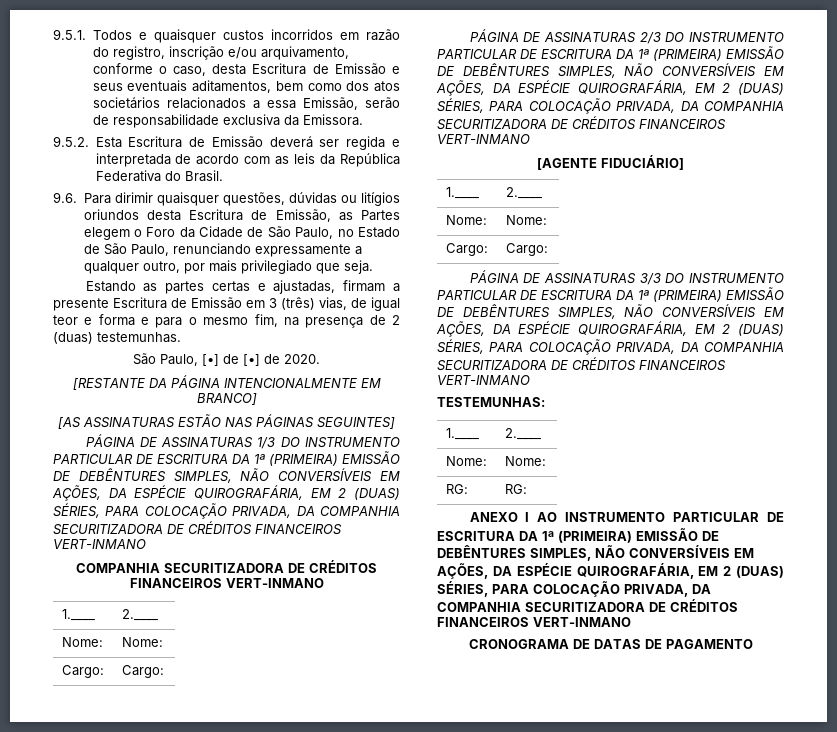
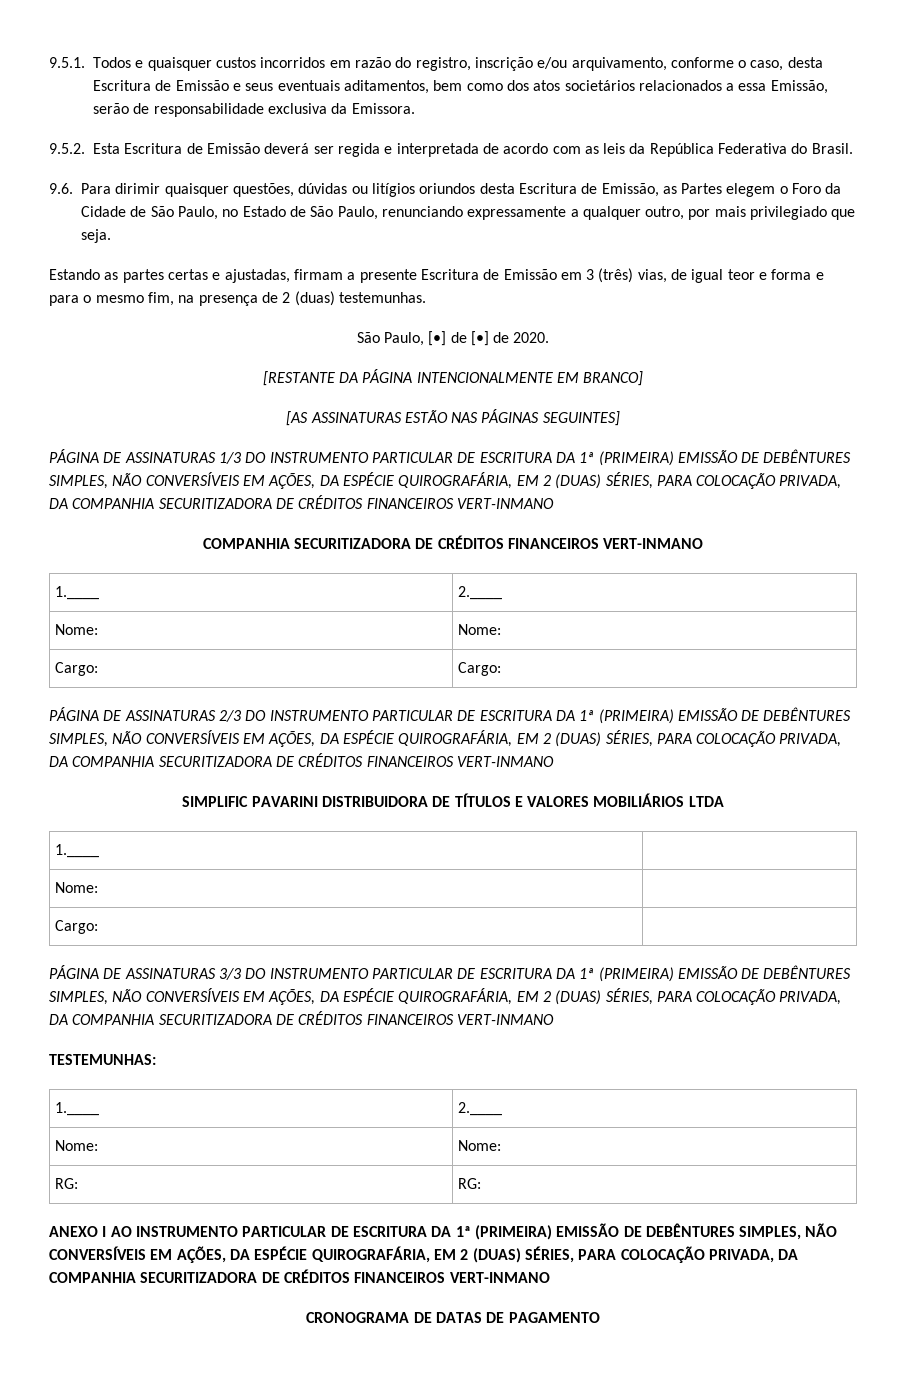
[537,155,684,170] [445,187,479,199] [505,187,542,199] [445,215,487,225] [505,215,547,225] [445,243,488,256] [505,243,548,256] [AGENTE FIDUCIÁRIO] // 1.____ | 2.____ // Nome: | Nome: // Cargo: | Cargo: -> [182,793,724,807] [55,844,100,858] [55,882,99,893] [55,920,99,934] SIMPLIFIC PAVARINI DISTRIBUIDORA DE TÍTULOS E VALORES MOBILIÁRIOS LTDA // 1.____ | // Nome: | // Cargo: |

